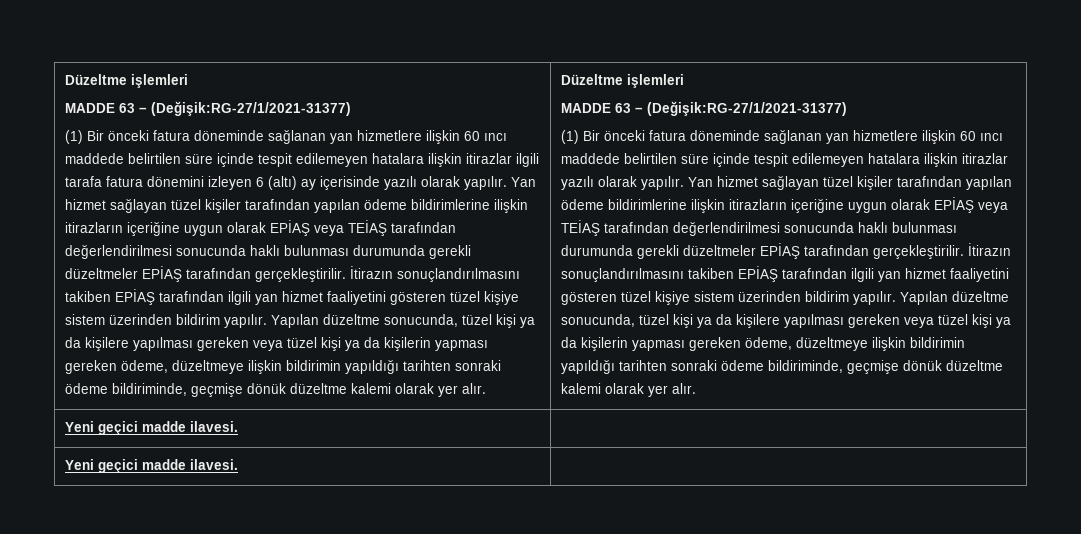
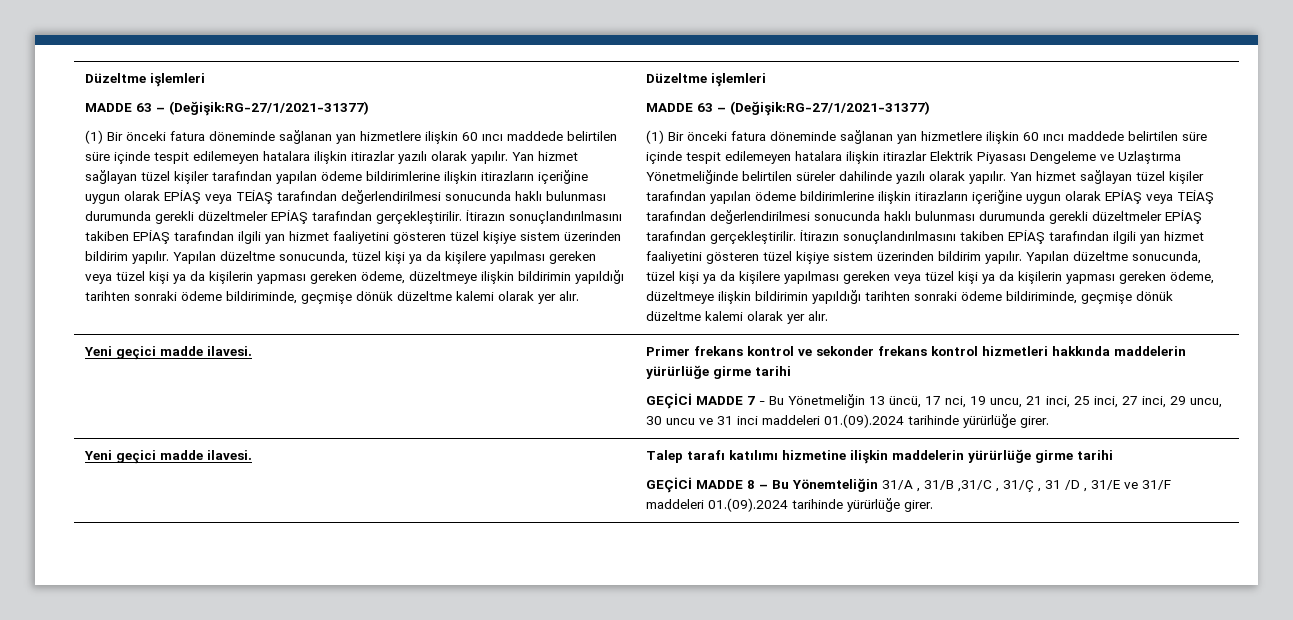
[515,153,539,167] [64,176,380,190] ilgili tarafa fatura dönemini izleyen 6 (altı) ay içerisinde -> (396, 156) none
(1008, 158) none -> [930,151,1182,164] [646,170,893,184] Elektrik Piyasası Dengeleme ve Uzlaştırma Yönetmeliğinde belirtilen süreler dahilinde
[64,459,238,473] // Yeni geçici madde ilavesi. | -> [646,346,1187,356] [646,365,792,379] [646,393,1223,409] [646,414,1050,428] [84,450,253,464] [646,449,1114,464] [646,477,1172,493] [646,498,934,512] Primer frekans kontrol ve sekonder frekans kontrol hizmetleri hakkında maddelerin yürürlüğe girme tarihi // GEÇİCİ MADDE 7 - Bu Yönetmeliğin 13 üncü, 17 nci, 19 uncu, 21 inci, 25 inci, 27 inci, 29 uncu, 30 uncu ve 31 inci maddeleri 01.(09).2024 tarihinde yürürlüğe girer. // Yeni geçici madde ilavesi. | Talep tarafı katılımı hizmetine ilişkin maddelerin yürürlüğe girme tarihi // GEÇİCİ MADDE 8 – Bu Yönemteliğin 31/A , 31/B ,31/C , 31/Ç , 31 /D , 31/E ve 31/F maddeleri 01.(09).2024 tarihinde yürürlüğe girer.

